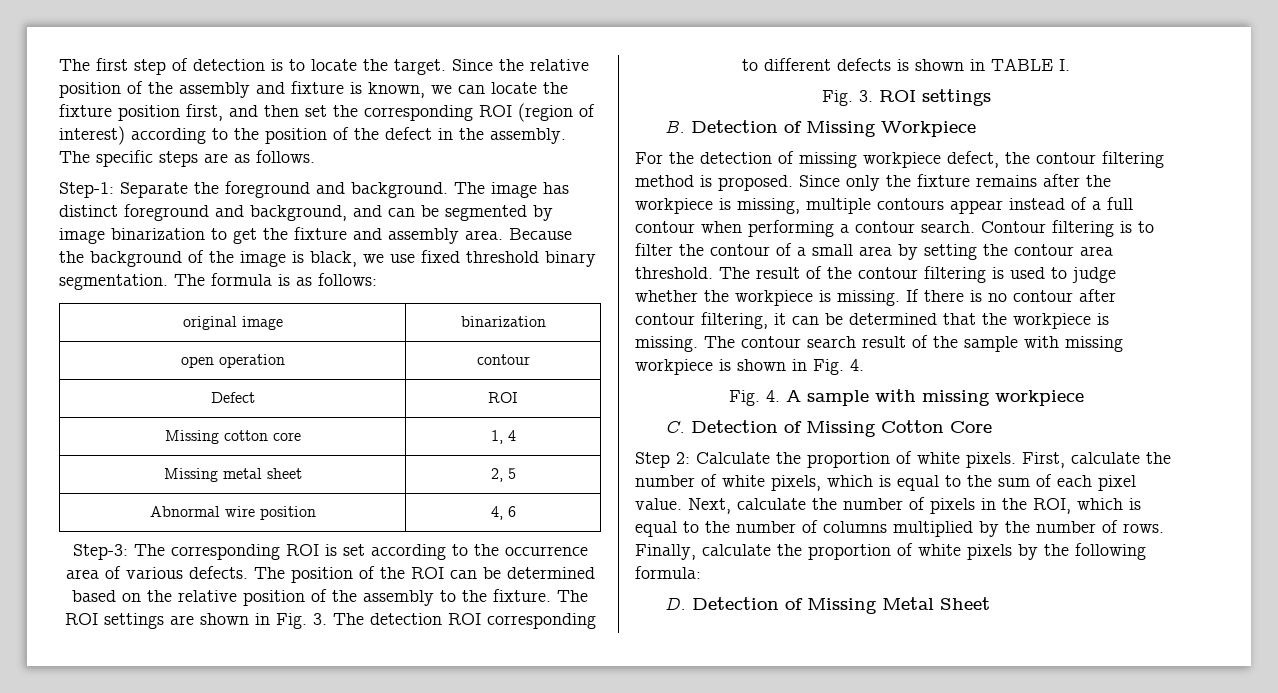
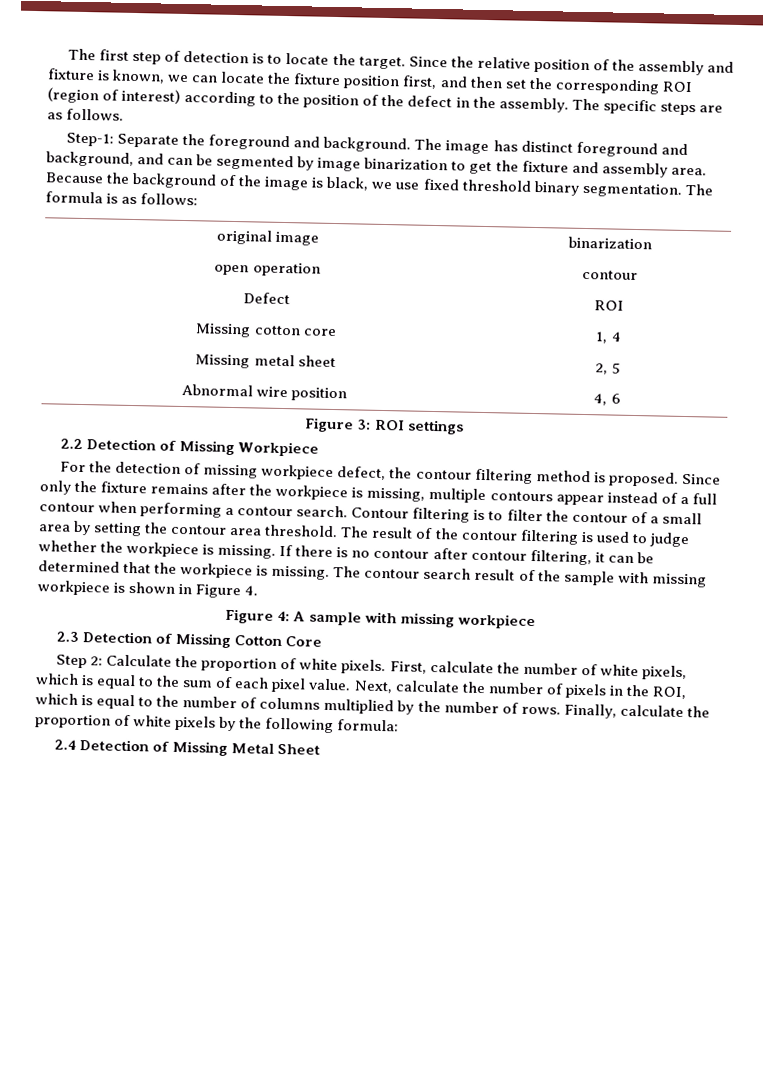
[72,544,588,560] [65,566,595,583] [72,589,588,606] [64,613,596,629] [742,58,1070,71] [821,90,873,106] Step-3: The corresponding ROI is set according to the occurrence area of various defects. The position of the ROI can be determined based on the relative position of the assembly to the fixture. The ROI settings are shown in Fig. 3. The detection ROI corresponding to different defects is shown in TABLE I. // Fig. 3. -> [304,417,372,433] Figure 3:
[665,120,686,133] B. -> [60,438,84,450] 2.2
[813,359,844,375] Fig. -> [195,584,242,599] Figure
[728,390,780,406] Fig. 4. -> [225,608,291,624] Figure 4:
[665,421,686,433] C. -> [56,631,80,643] 2.3
[665,597,687,610] D. -> [54,739,77,750] 2.4

